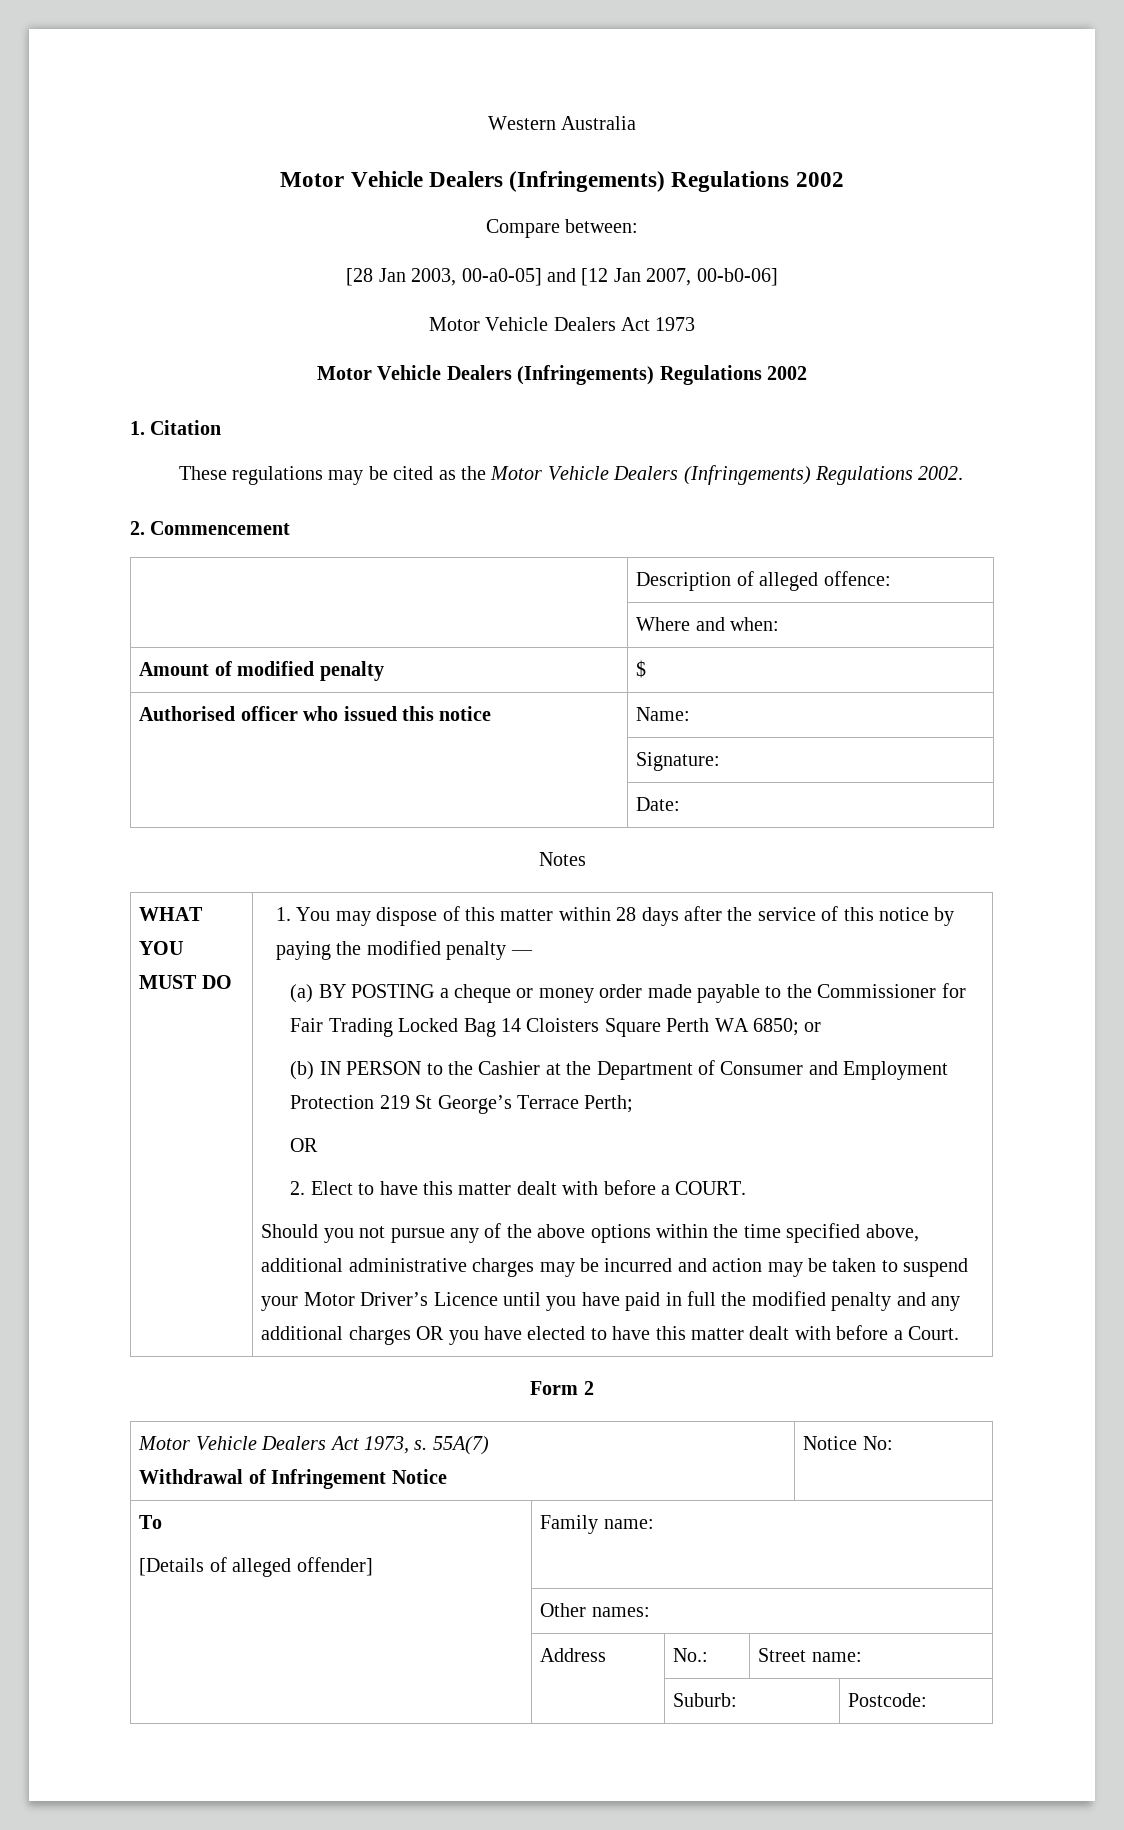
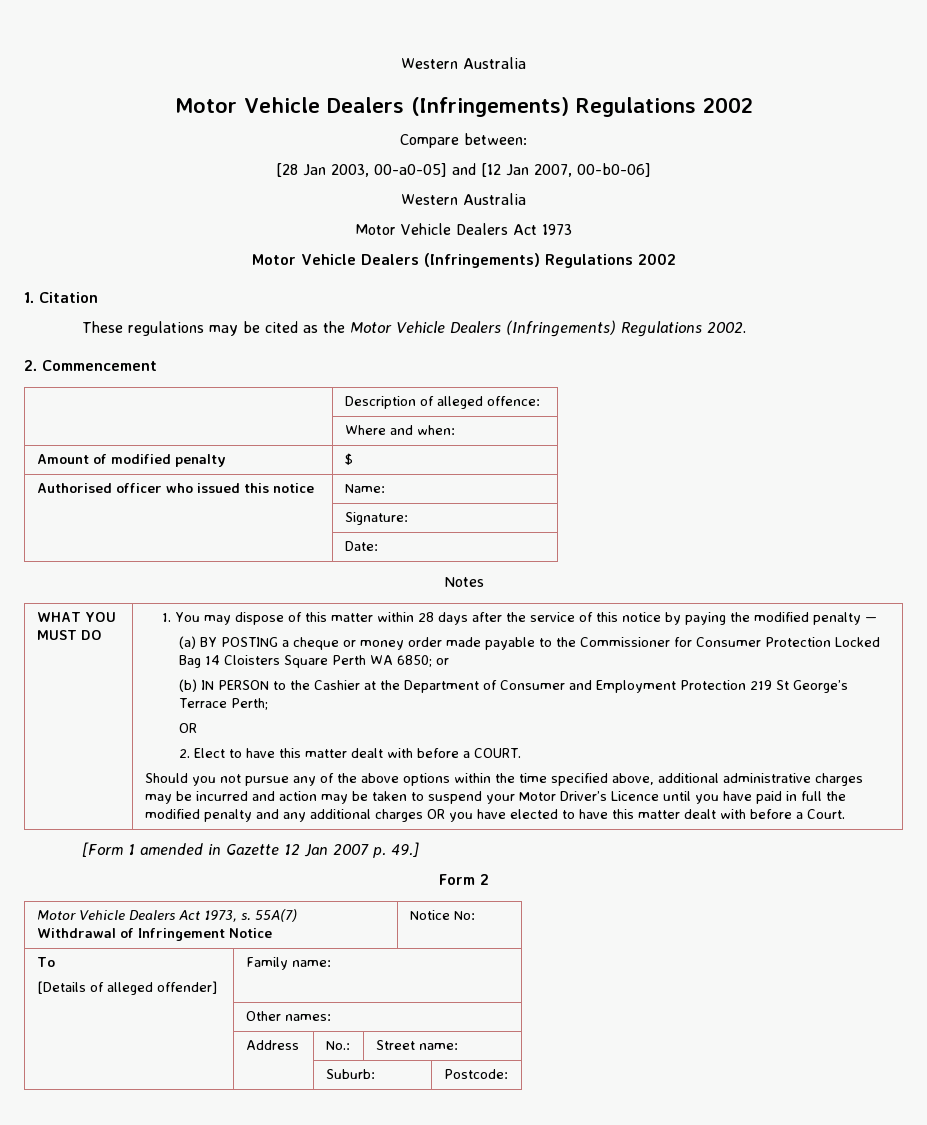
(778, 277) none -> [401,193,526,205] // Western Australia
[290,1018,393,1037] Fair Trading -> [696,637,832,647] Consumer Protection
(959, 1333) none -> [81,842,419,858] // [Form 1 amended in Gazette 12 Jan 2007 p. 49.]

